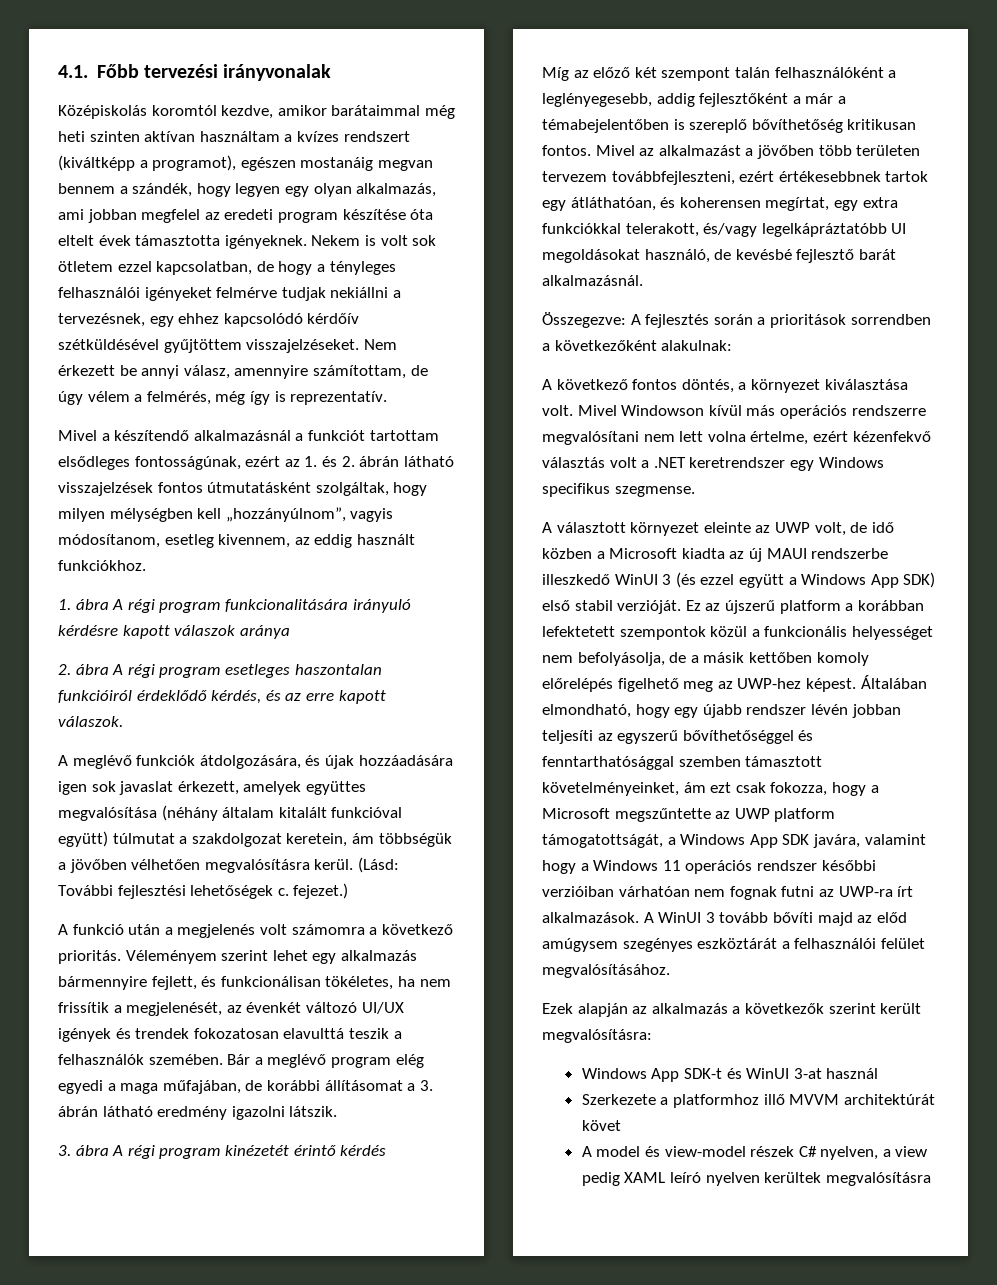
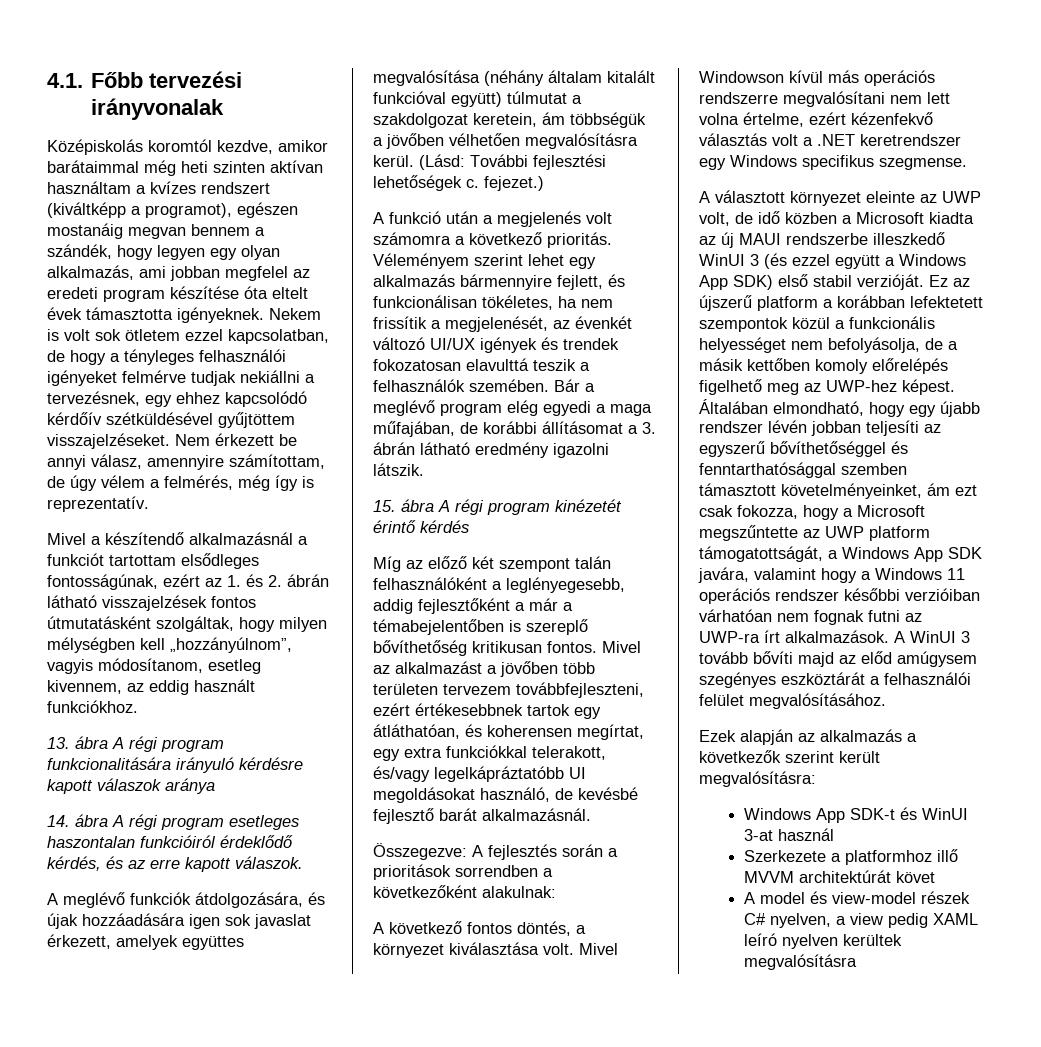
[58,599,71,610] 1. -> [47,737,70,749] 13.
[58,664,71,675] 2. -> [47,815,70,827] 14.
[58,1145,71,1156] 3. -> [373,500,396,512] 15.

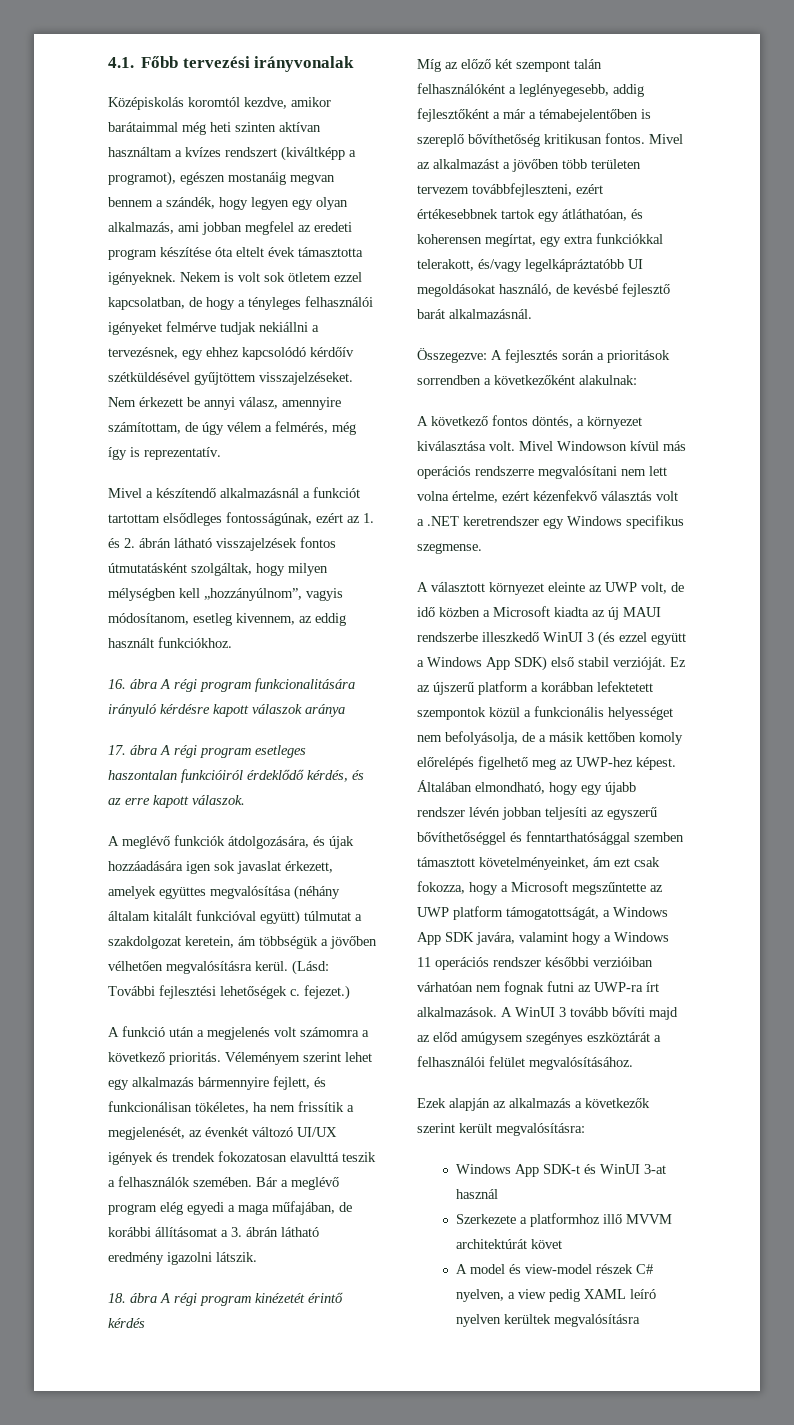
[47,737,70,749] 13. -> [108,679,126,689] 16.
[47,815,70,827] 14. -> [108,745,126,755] 17.
[373,500,396,512] 15. -> [108,1293,126,1303] 18.

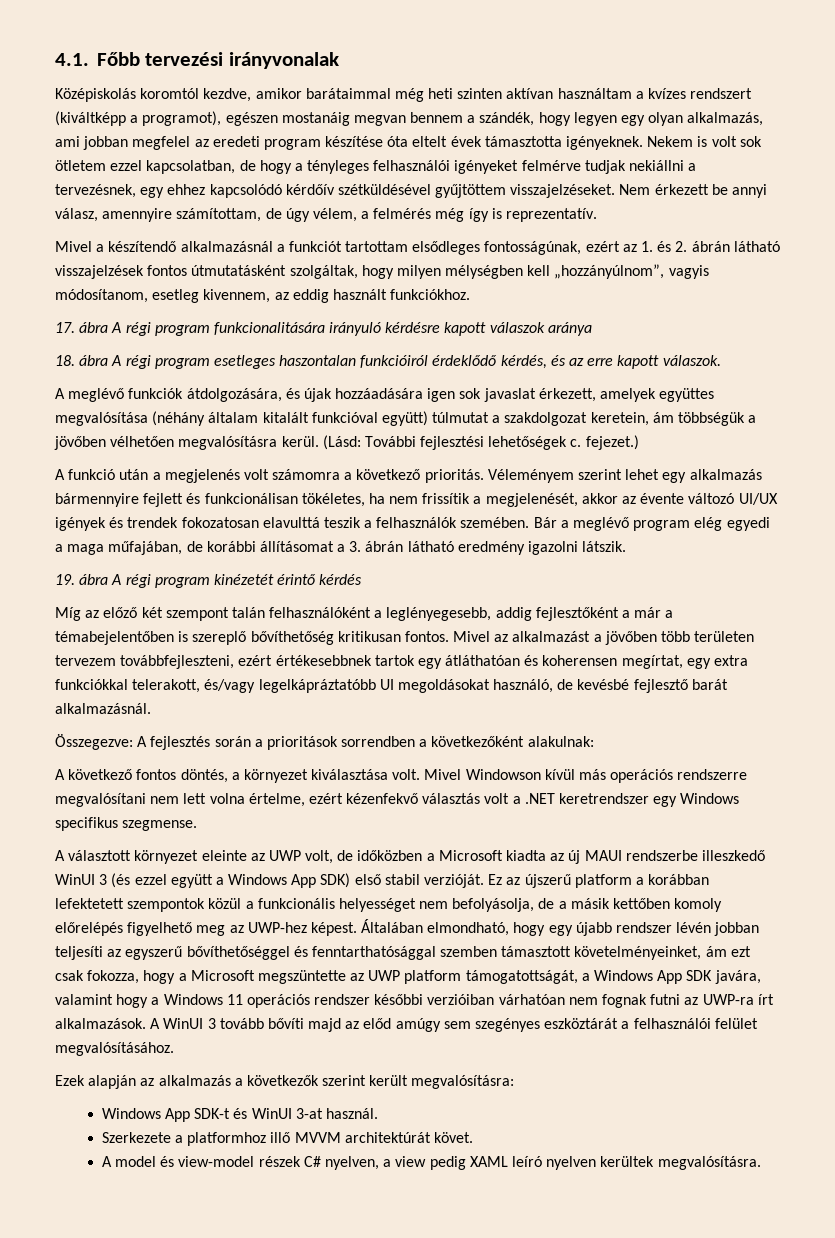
[227,421,328,434] vélem a felmérés, -> [312,208,432,222] vélem, a felmérés
[108,679,126,689] 16. -> [55,322,75,333] 17.
[108,745,126,755] 17. -> [55,355,75,366] 18.
[273,1076,310,1090] fejlett, -> [143,493,184,507] fejlett
[189,1127,248,1137] az évenkét -> [581,493,685,504] akkor az évente
[108,1293,126,1303] 18. -> [55,574,75,585] 19.
[562,209,627,221] átláthatóan, -> [445,655,521,666] átláthatóan
[417,607,480,617] idő közben -> [357,850,423,861] időközben
[478,756,528,770] figelhető -> [127,922,193,936] figyelhető
[572,882,646,895] megszűntette -> [257,970,346,984] megszüntette
[461,1032,523,1045] amúgysem -> [395,1018,471,1032] amúgy sem
[456,1189,499,1199] használ -> [326,1108,379,1119] használ.
[531,1239,563,1249] követ -> [434,1132,474,1143] követ.
[554,1314,641,1327] megvalósításra -> [657,1156,761,1170] megvalósításra.

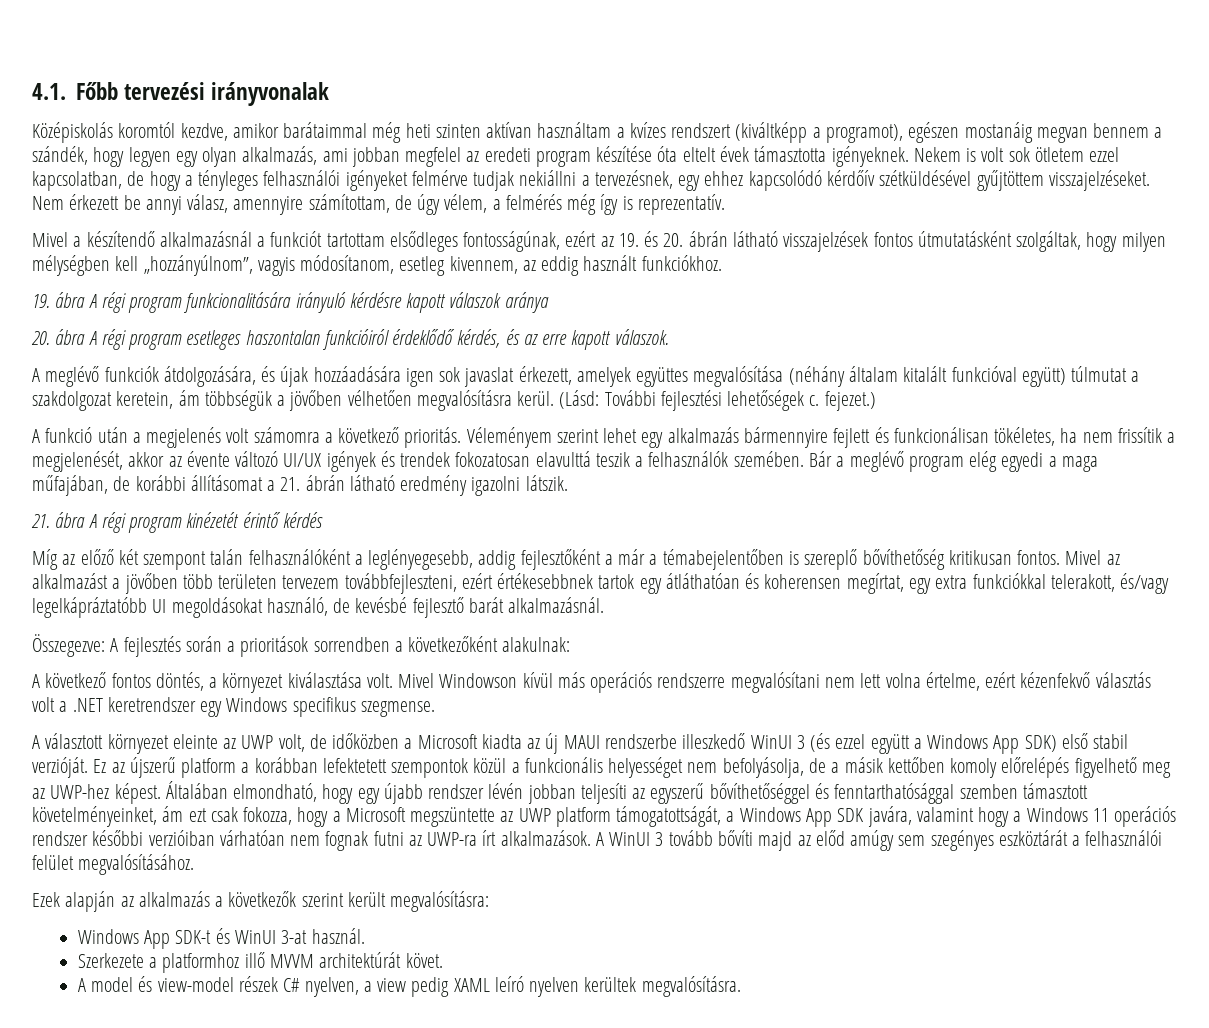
[641,241,688,252] 1. és 2. -> [618,231,684,247] 19. és 20.
[55,322,75,333] 17. -> [32,294,50,308] 19.
[55,355,75,366] 18. -> [31,331,50,345] 20.
[349,541,362,552] 3. -> [280,477,301,491] 21.
[55,574,75,585] 19. -> [31,514,50,528] 21.

